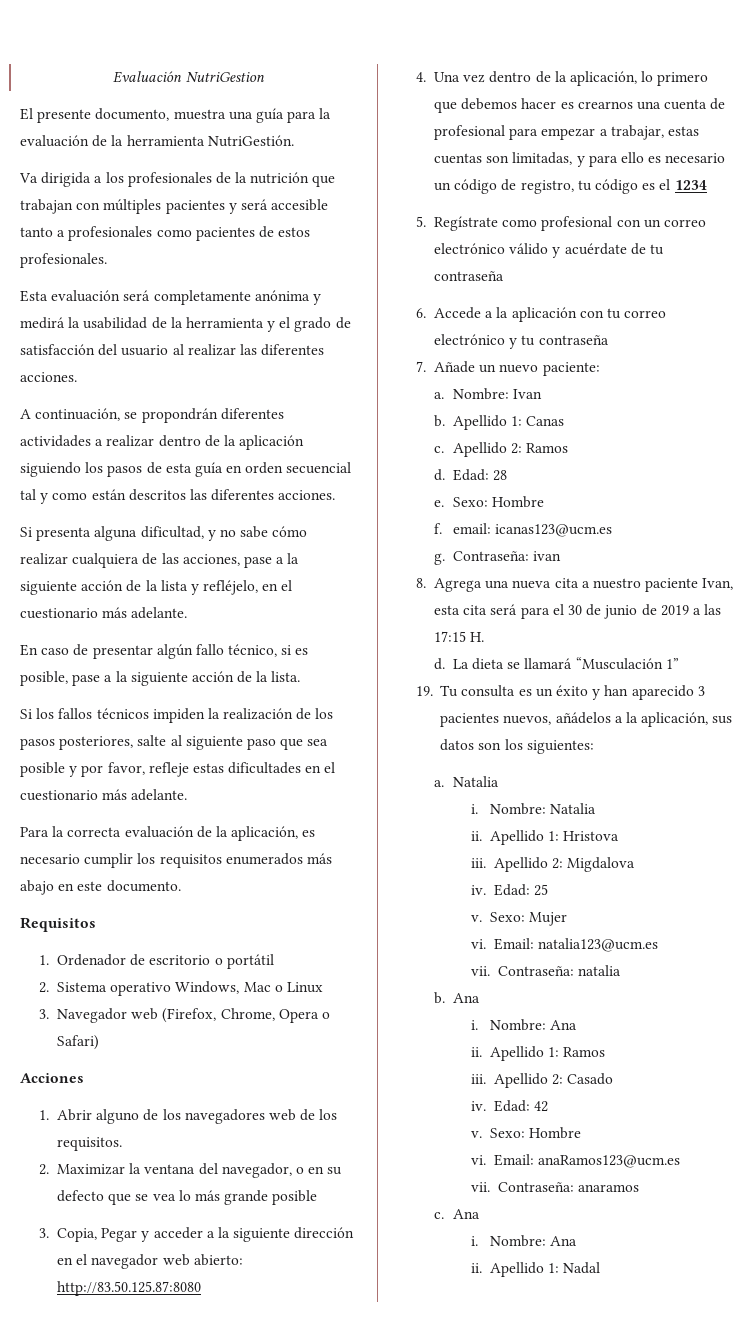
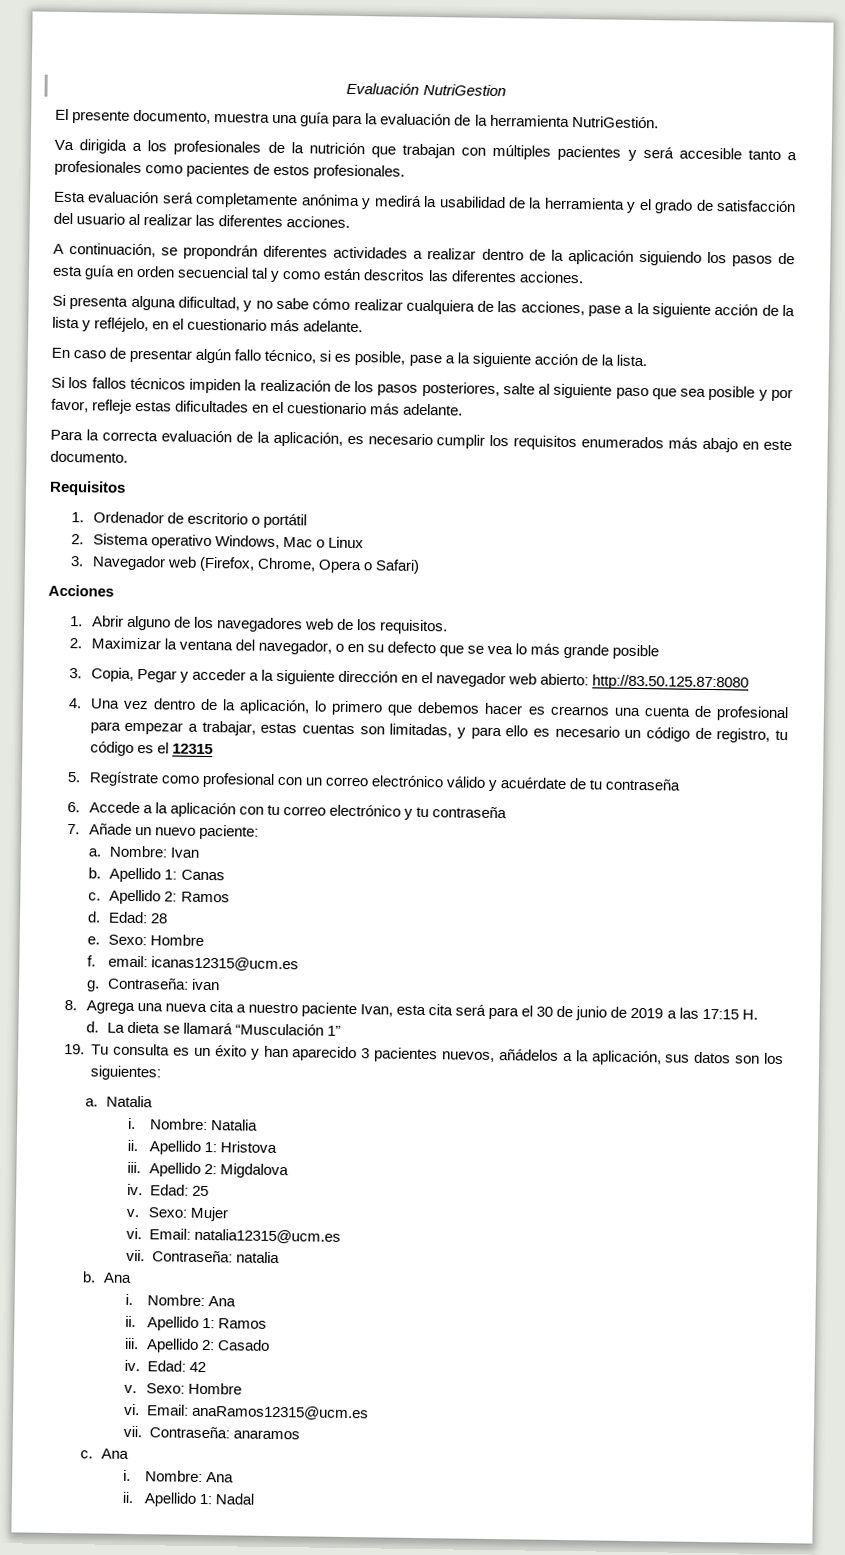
[674,180,707,190] 1234 -> [171,743,213,755] 12315
[494,524,612,537] icanas123@ucm.es -> [151,956,300,972] icanas12315@ucm.es
[537,938,658,952] natalia123@ucm.es -> [193,1228,341,1244] natalia12315@ucm.es
[537,1155,680,1168] anaRamos123@ucm.es -> [191,1404,369,1421] anaRamos12315@ucm.es

